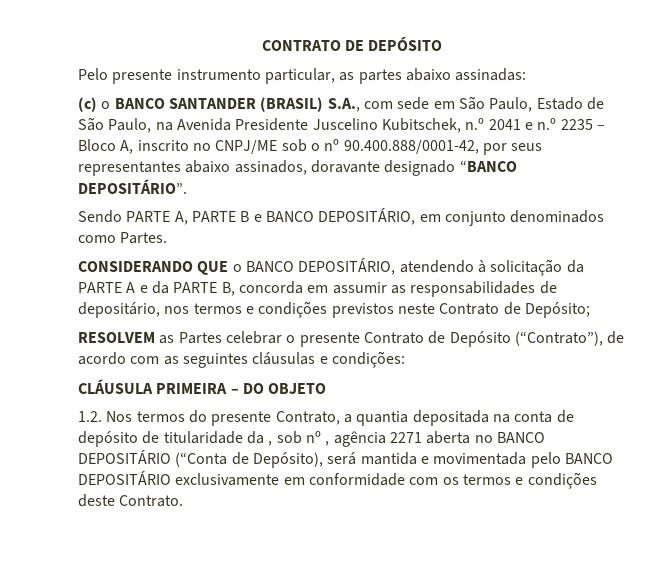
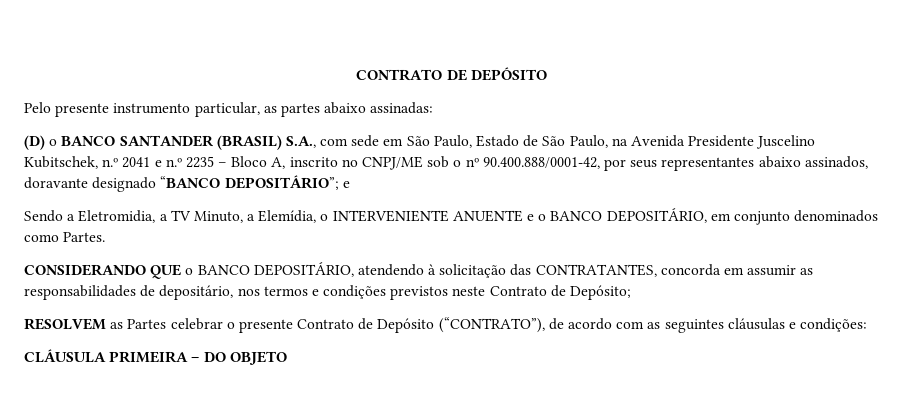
[78,97,97,112] (c) -> [24,135,45,150] (D)
[78,179,187,194] DEPOSITÁRIO”. -> [224,175,350,190] DEPOSITÁRIO”; e
[126,211,262,225] PARTE A, PARTE B e -> [67,210,547,223] a Eletromidia, a TV Minuto, a Elemídia, o INTERVENIENTE ANUENTE e o
[566,260,584,273] [78,281,235,296] da PARTE A e da PARTE B, -> [510,264,657,277] das CONTRATANTES,
[514,331,603,346] (“Contrato”), -> [438,317,545,333] (“CONTRATO”),
[78,410,574,426] [78,431,545,447] [78,450,613,468] [78,471,597,489] [78,494,184,507] // 1.2. Nos termos do presente Contrato, a quantia depositada na conta de depósito de titularidade da , sob nº , agência 2271 aberta no BANCO DEPOSITÁRIO (“Conta de Depósito), será mantida e movimentada pelo BANCO DEPOSITÁRIO exclusivamente em conformidade com os termos e condições deste Contrato. -> (287, 358) none

